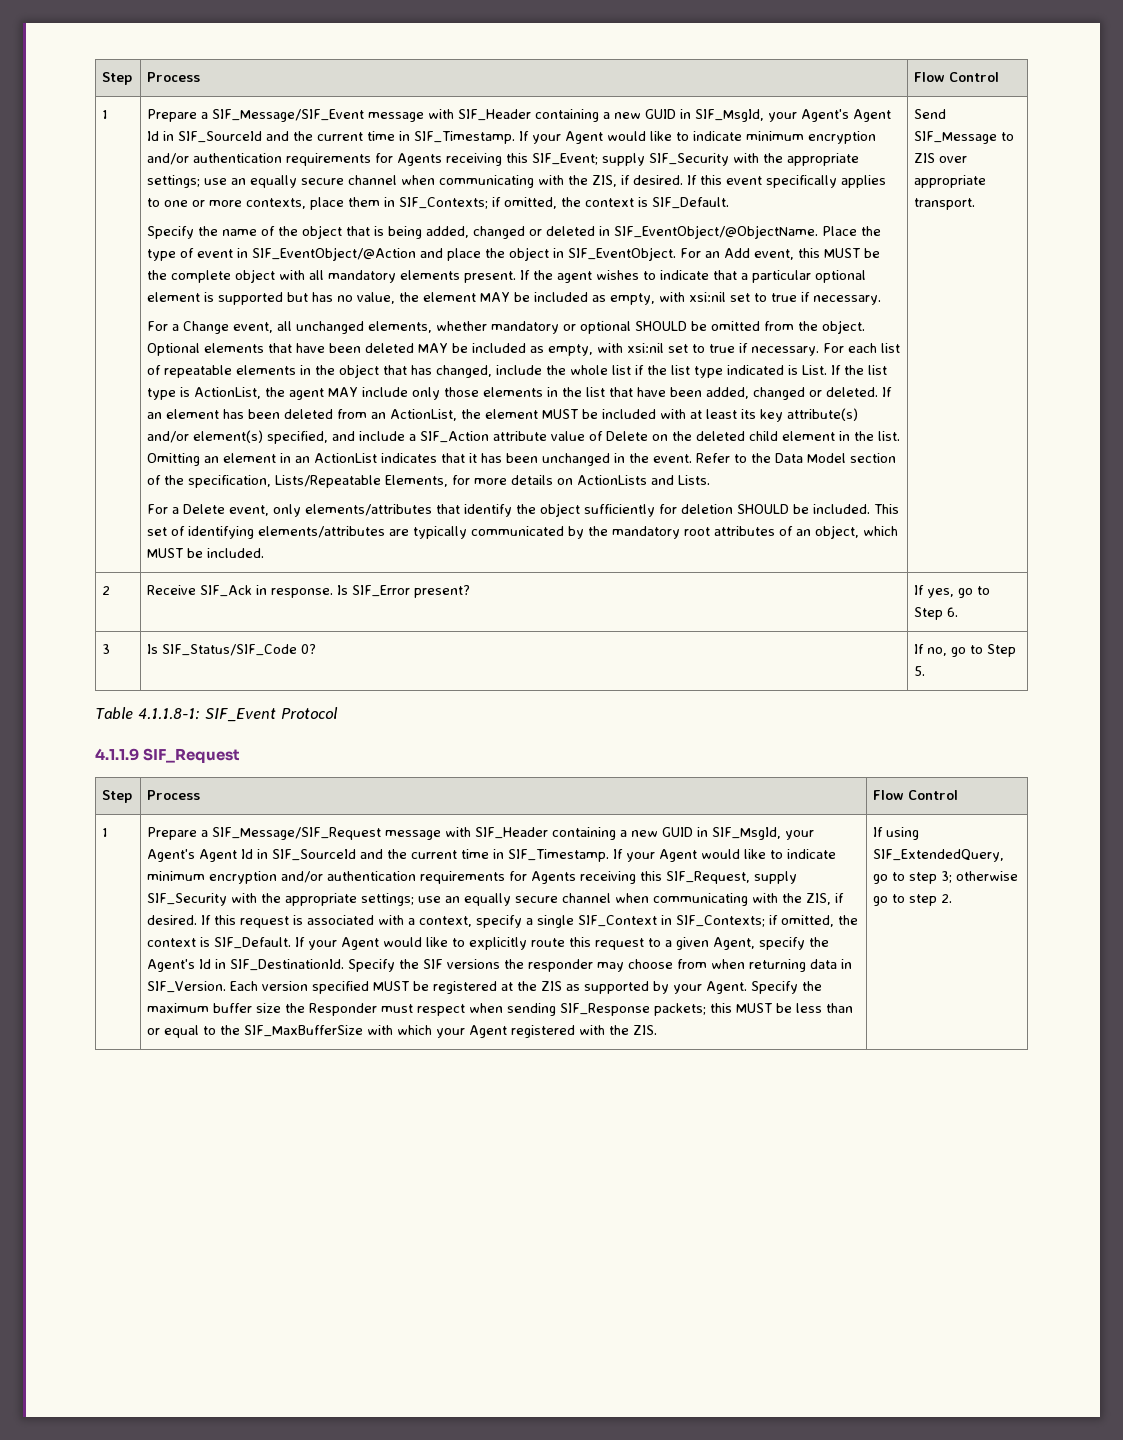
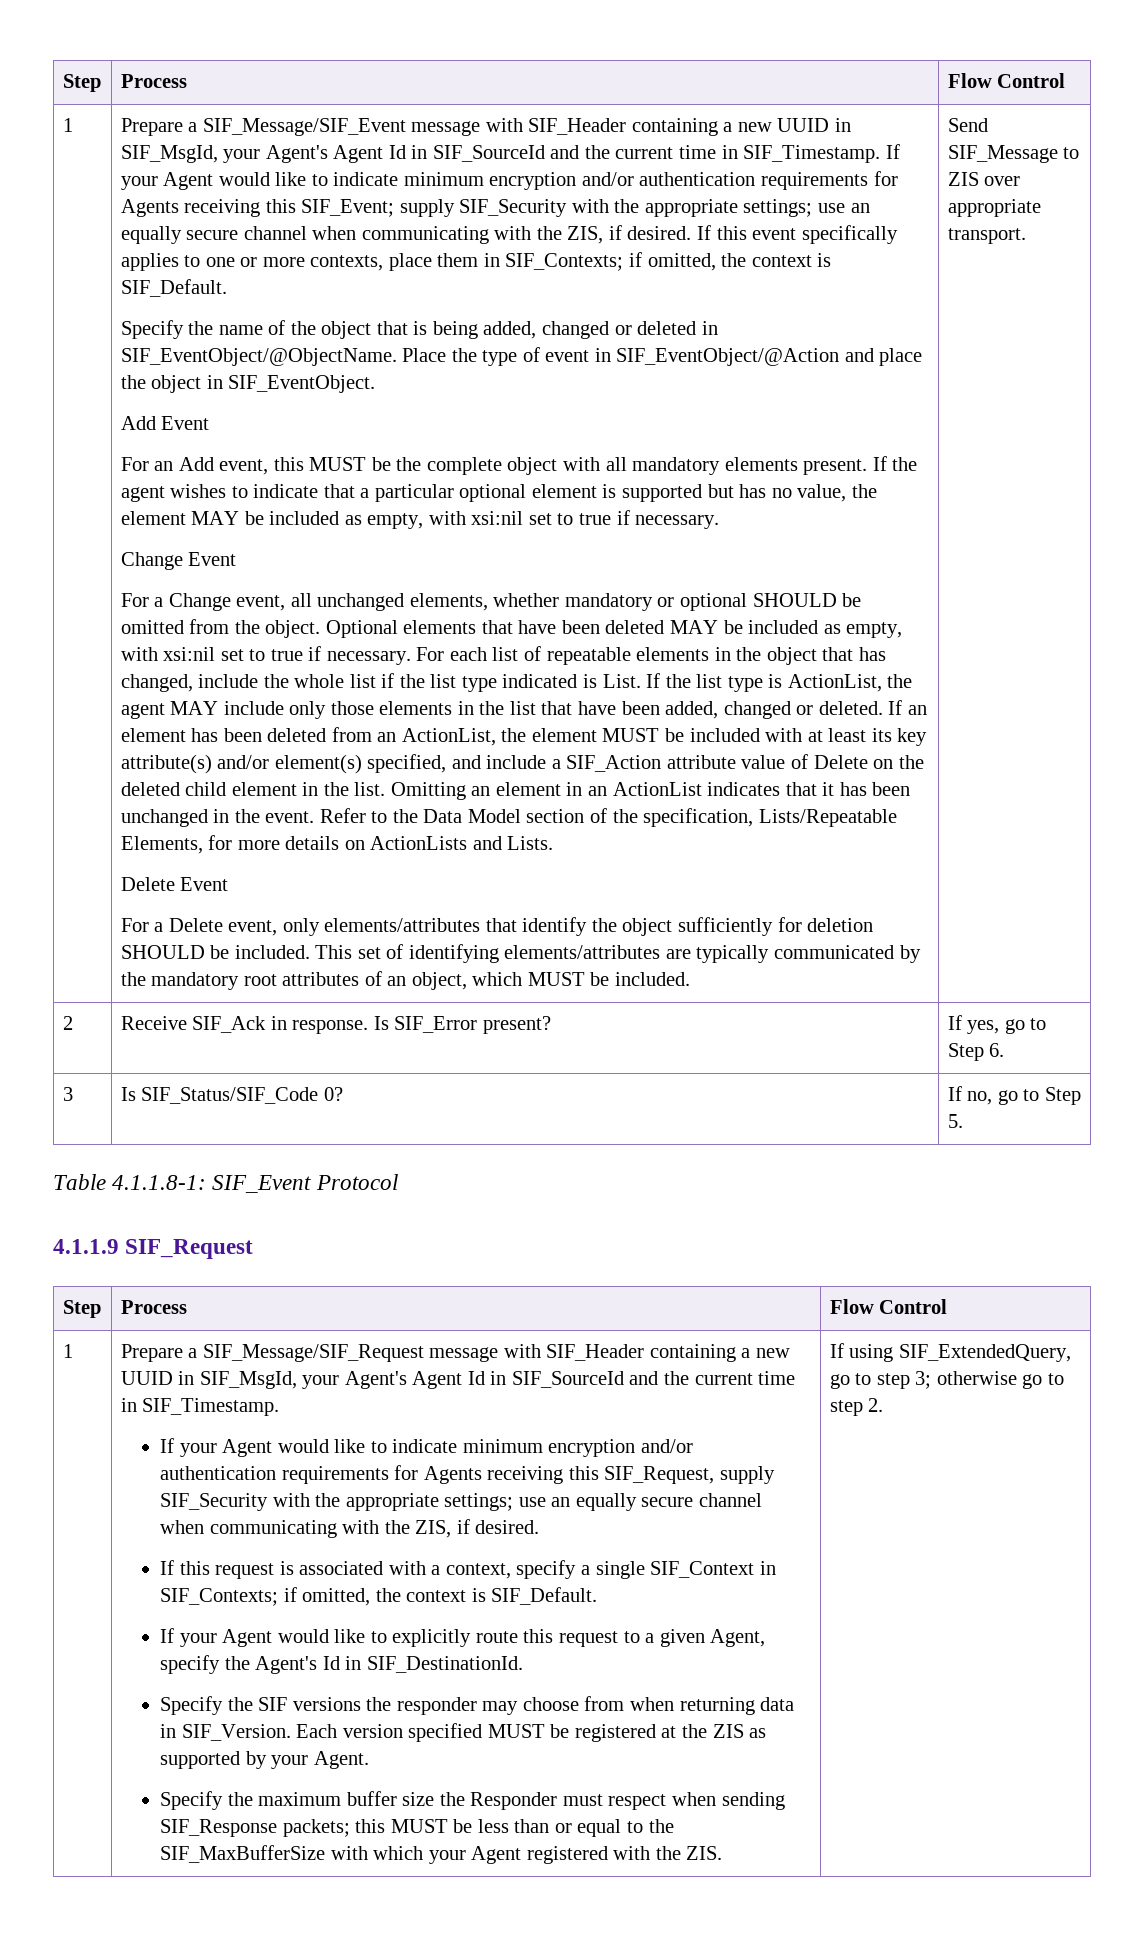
[645,109,677,119] GUID -> [777,118,830,132] UUID
(677, 254) none -> [120,416,210,430] // Add Event //
(882, 300) none -> [120,552,237,570] // Change Event
(711, 480) none -> [120,877,229,891] // Delete Event
[662,827,694,837] GUID -> [120,1371,173,1385] UUID
(610, 855) none -> (280, 1407) //
(198, 920) none -> (540, 1527) //
(292, 943) none -> (598, 1596) //
(345, 965) none -> (523, 1664) //
(748, 987) none -> (369, 1760) //

